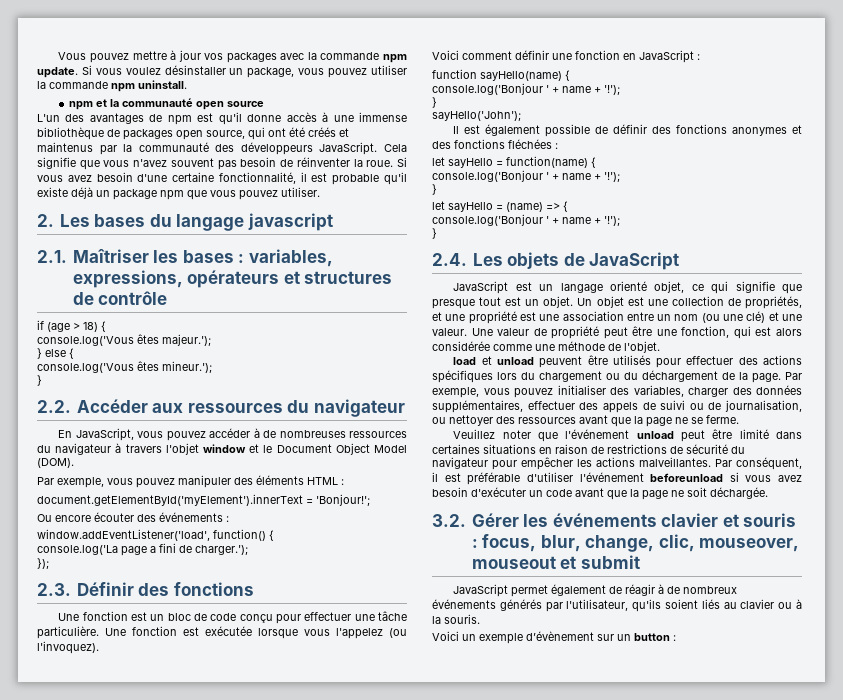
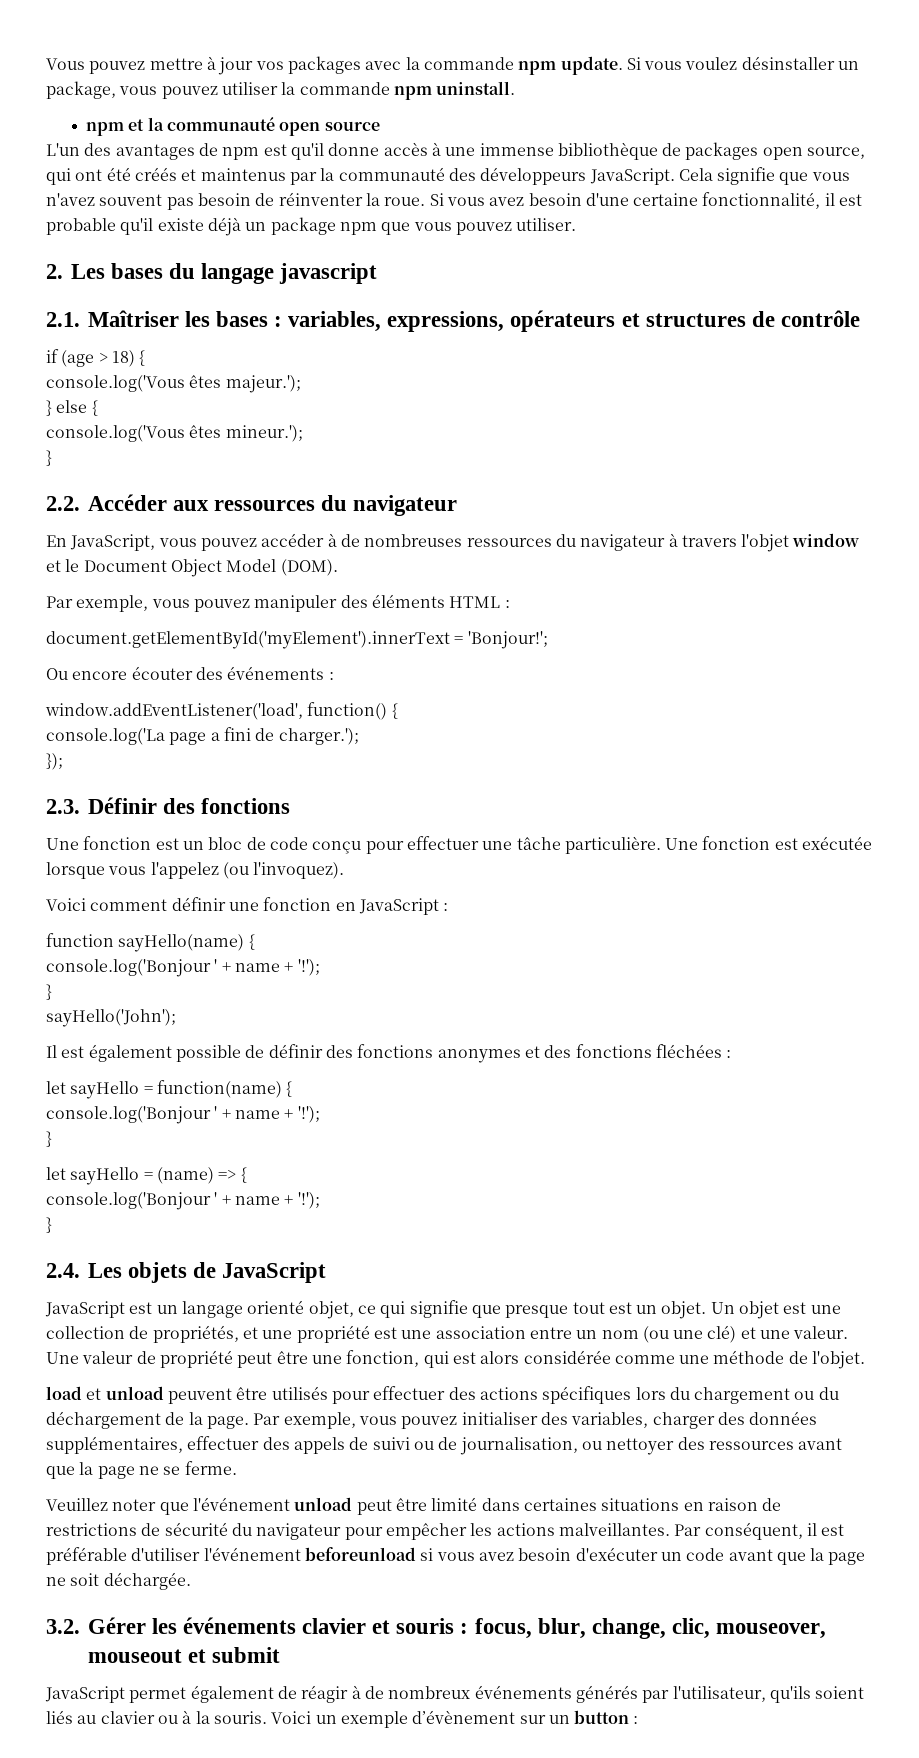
(480, 619) // -> (267, 1717) none

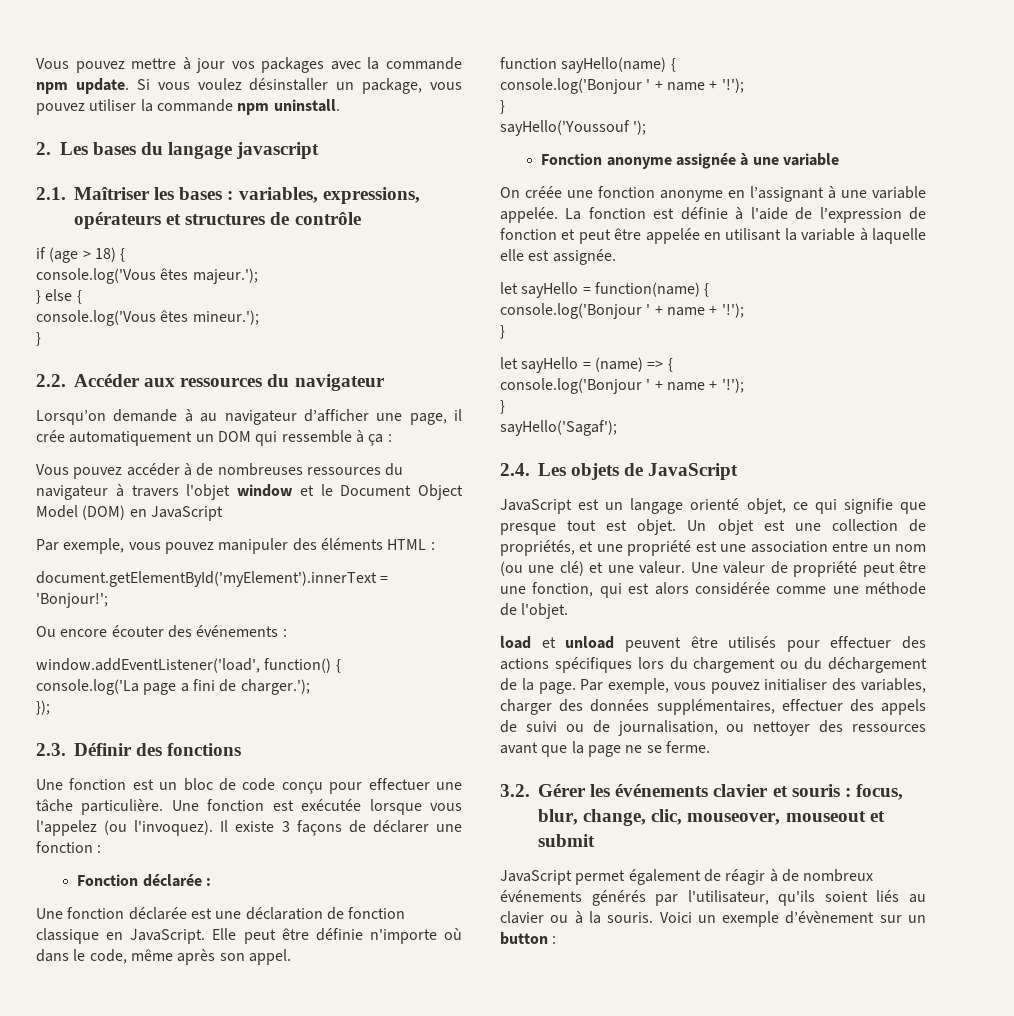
[86,117,380,136] [46,142,866,160] [46,167,850,185] [46,192,863,210] [46,217,577,236] // npm et la communauté open source // L'un des avantages de npm est qu'il donne accès à une immense bibliothèque de packages open source, qui ont été créés et maintenus par la communauté des développeurs JavaScript. Cela signifie que vous n'avez souvent pas besoin de réinventer la roue. Si vous avez besoin d'une certaine fonctionnalité, il est probable qu'il existe déjà un package npm que vous pouvez utiliser. -> (340, 105) none
[46,534,197,551] En JavaScript, vous -> [36,409,462,425] [36,430,392,446] [36,464,69,475] Lorsqu’on demande à au navigateur d’afficher une page, il crée automatiquement un DOM qui ressemble à ça : // Vous
[280,559,338,576] (DOM). -> [82,505,223,521] (DOM) en JavaScript
[46,897,449,915] // Voici comment définir une fonction en JavaScript : -> [220,820,462,836] [36,841,102,853] [77,874,212,887] [36,907,406,920] [36,928,462,944] [36,949,291,965] Il existe 3 façons de déclarer une fonction : // Fonction déclarée : // Une fonction déclarée est une déclaration de fonction classique en JavaScript. Elle peut être définie n'importe où dans le code, même après son appel.
[46,1009,176,1027] [46,1044,732,1063] sayHello('John'); // Il est également possible de définir des fonctions anonymes et des fonctions fléchées : -> [500,120,647,136] [541,153,840,169] [500,186,926,202] [500,207,927,223] [500,228,926,244] [500,249,616,265] sayHello('Youssouf '); // Fonction anonyme assignée à une variable // On créée une fonction anonyme en l’assignant à une variable appelée. La fonction est définie à l'aide de l'expression de fonction et peut être appelée en utilisant la variable à laquelle elle est assignée.
(52, 1225) none -> [500,420,617,436] // sayHello('Sagaf');
[636,1305,658,1314] un -> (628, 525) none
[46,1497,782,1515] [46,1522,845,1540] [46,1547,866,1565] [46,1572,191,1590] // Veuillez noter que l'événement unload peut être limité dans certaines situations en raison de restrictions de sécurité du navigateur pour empêcher les actions malveillantes. Par conséquent, il est préférable d'utiliser l'événement beforeunload si vous avez besoin d'exécuter un code avant que la page ne soit déchargée. -> (710, 747) none

